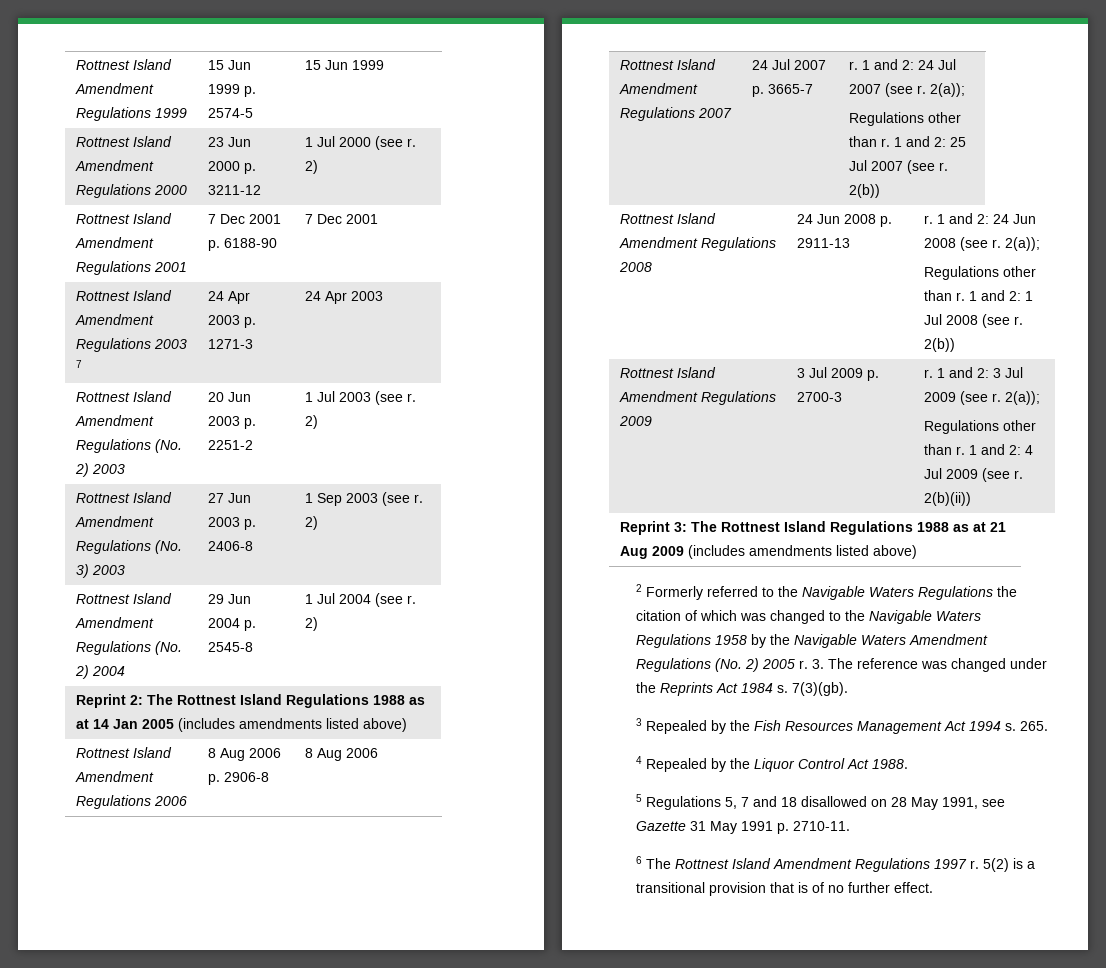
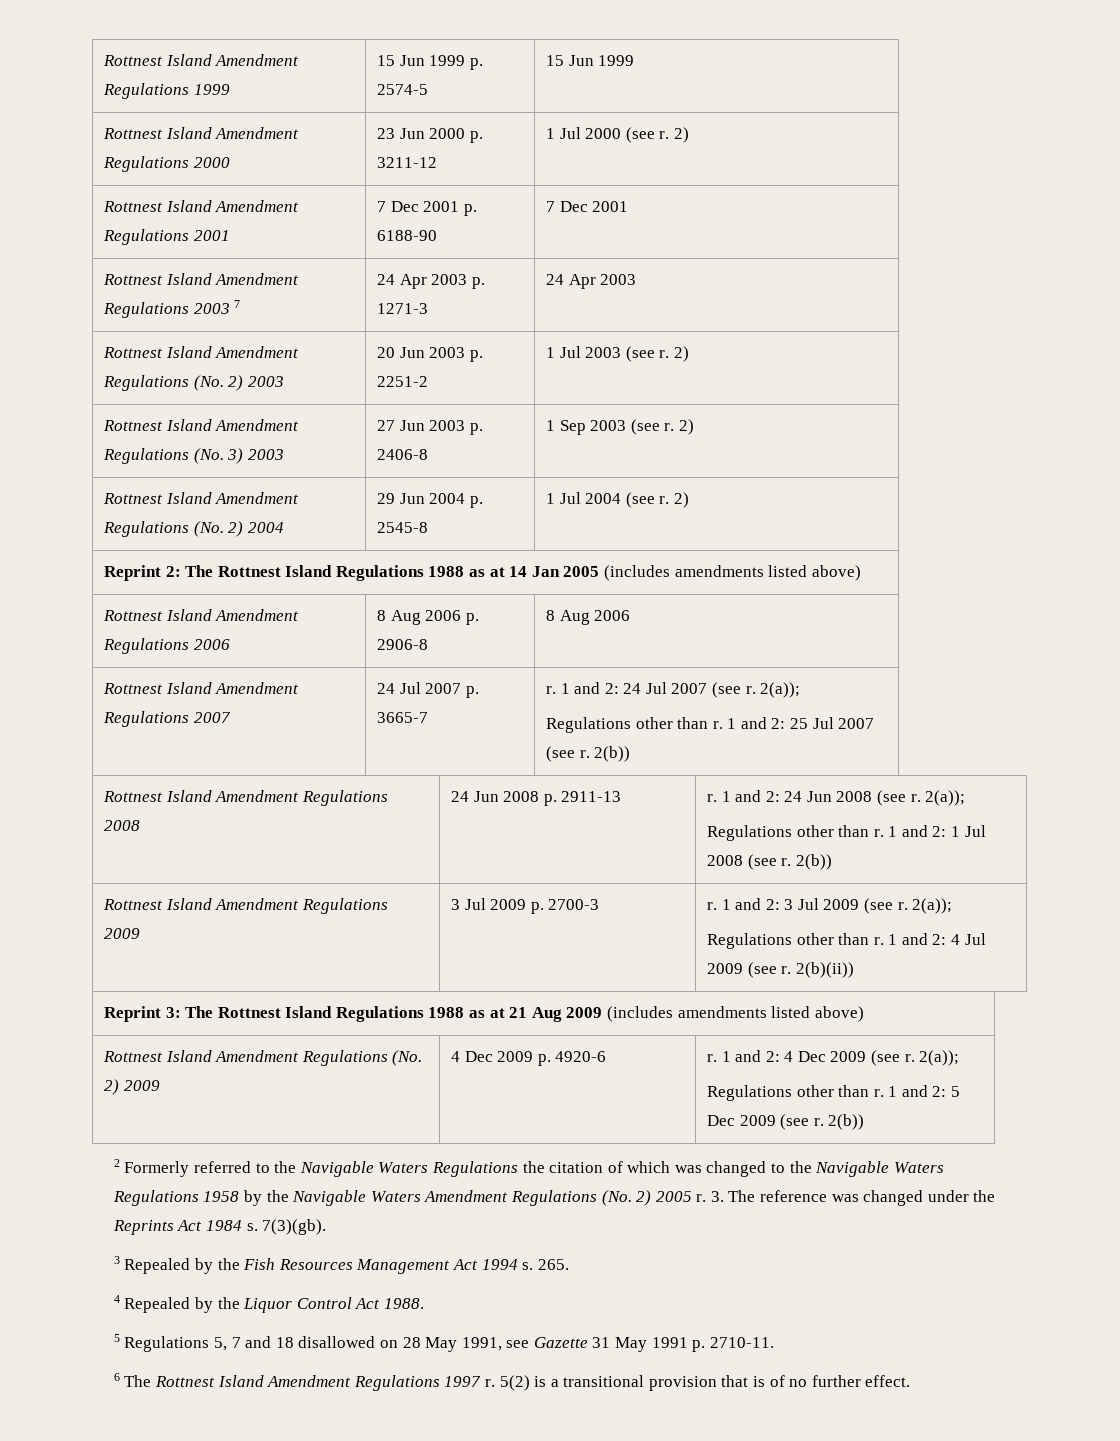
(917, 552) none -> [102,1050,423,1066] [103,1079,160,1095] [450,1051,607,1066] [706,1050,960,1066] [706,1085,961,1101] [706,1114,865,1130] // Rottnest Island Amendment Regulations (No. 2) 2009 | 4 Dec 2009 p. 4920-6 | r. 1 and 2: 4 Dec 2009 (see r. 2(a)); // Regulations other than r. 1 and 2: 5 Dec 2009 (see r. 2(b))

